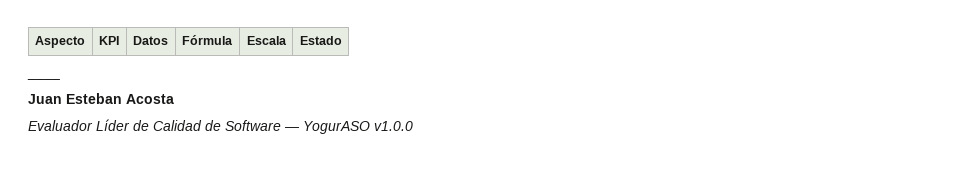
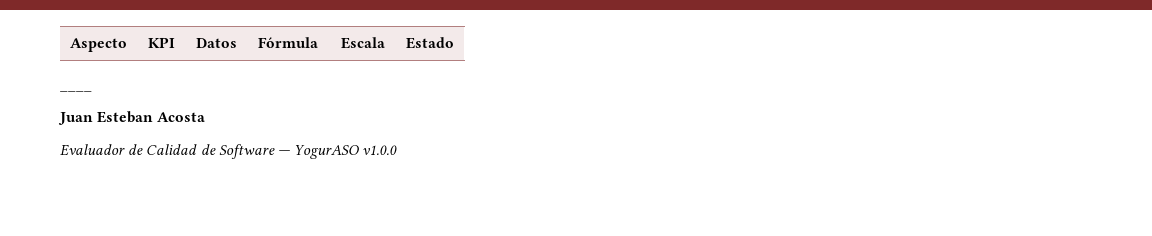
[96,119,130,131] Líder -> (125, 150) none

